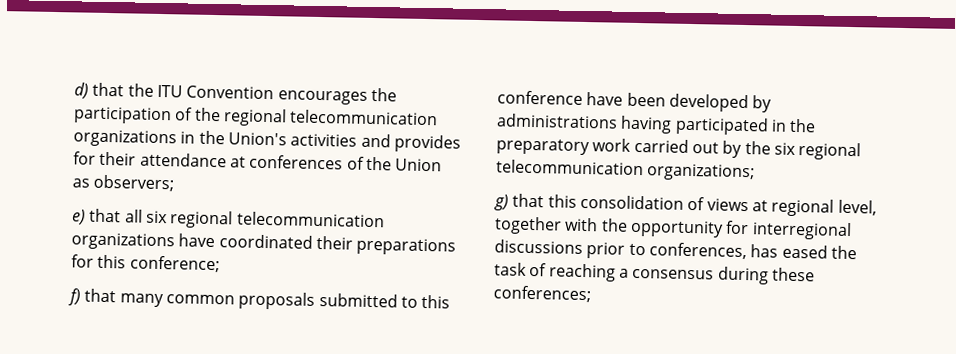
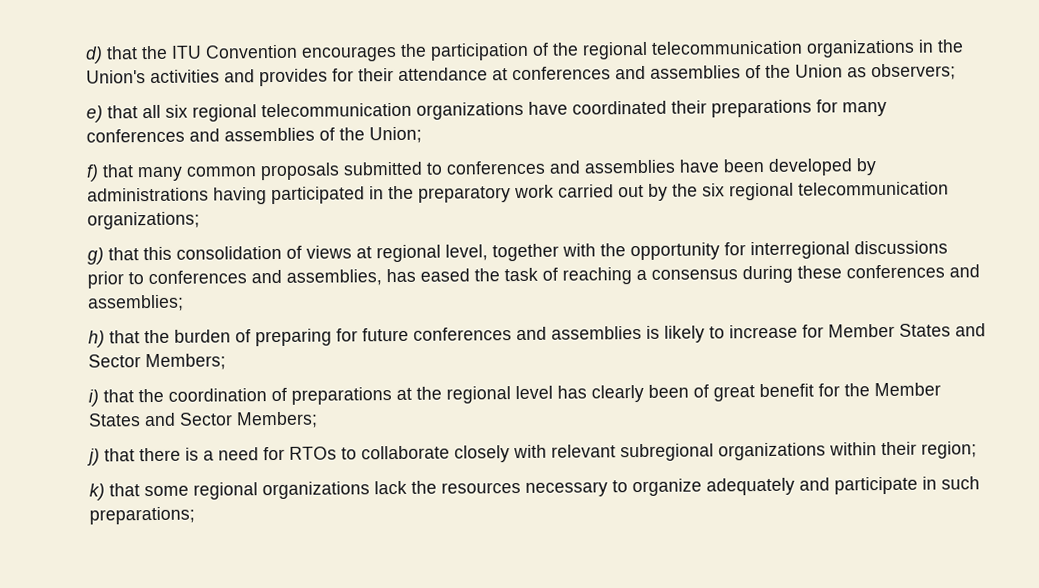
(344, 162) none -> [615,65,741,80] and assemblies
[97,254,220,273] this conference; -> [842,101,887,117] [86,126,422,144] many conferences and assemblies of the Union;
[421,294,451,309] [497,90,583,105] this conference -> [446,159,676,175] conferences and assemblies
[648,242,747,260] conferences, -> [148,269,382,286] conferences and assemblies,
[493,285,591,303] conferences; -> [846,264,980,279] [87,294,184,312] [88,323,986,348] [88,353,226,371] [88,382,941,407] [88,411,318,429] [87,441,977,466] [89,476,980,501] [89,506,195,525] conferences and assemblies; // h) that the burden of preparing for future conferences and assemblies is likely to increase for Member States and Sector Members; // i) that the coordination of preparations at the regional level has clearly been of great benefit for the Member States and Sector Members; // j) that there is a need for RTOs to collaborate closely with relevant subregional organizations within their region; // k) that some regional organizations lack the resources necessary to organize adequately and participate in such preparations;

